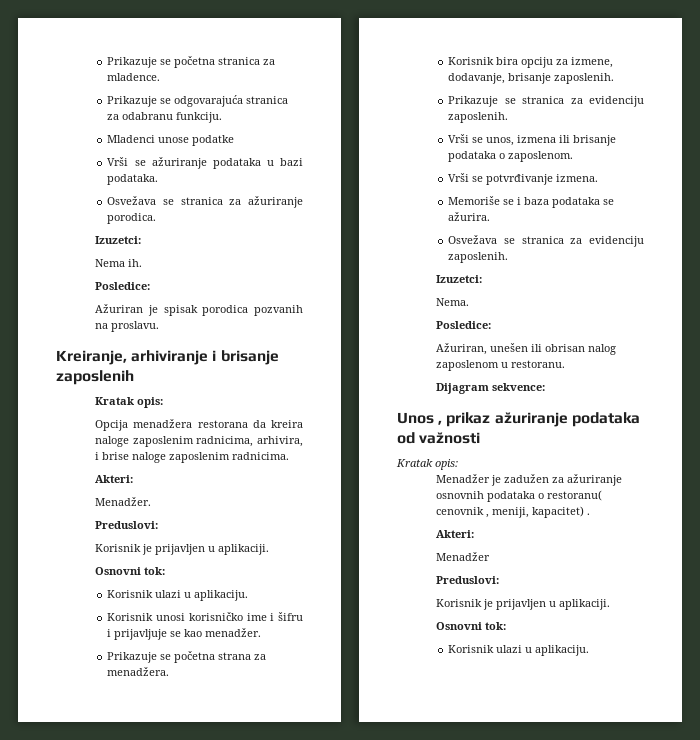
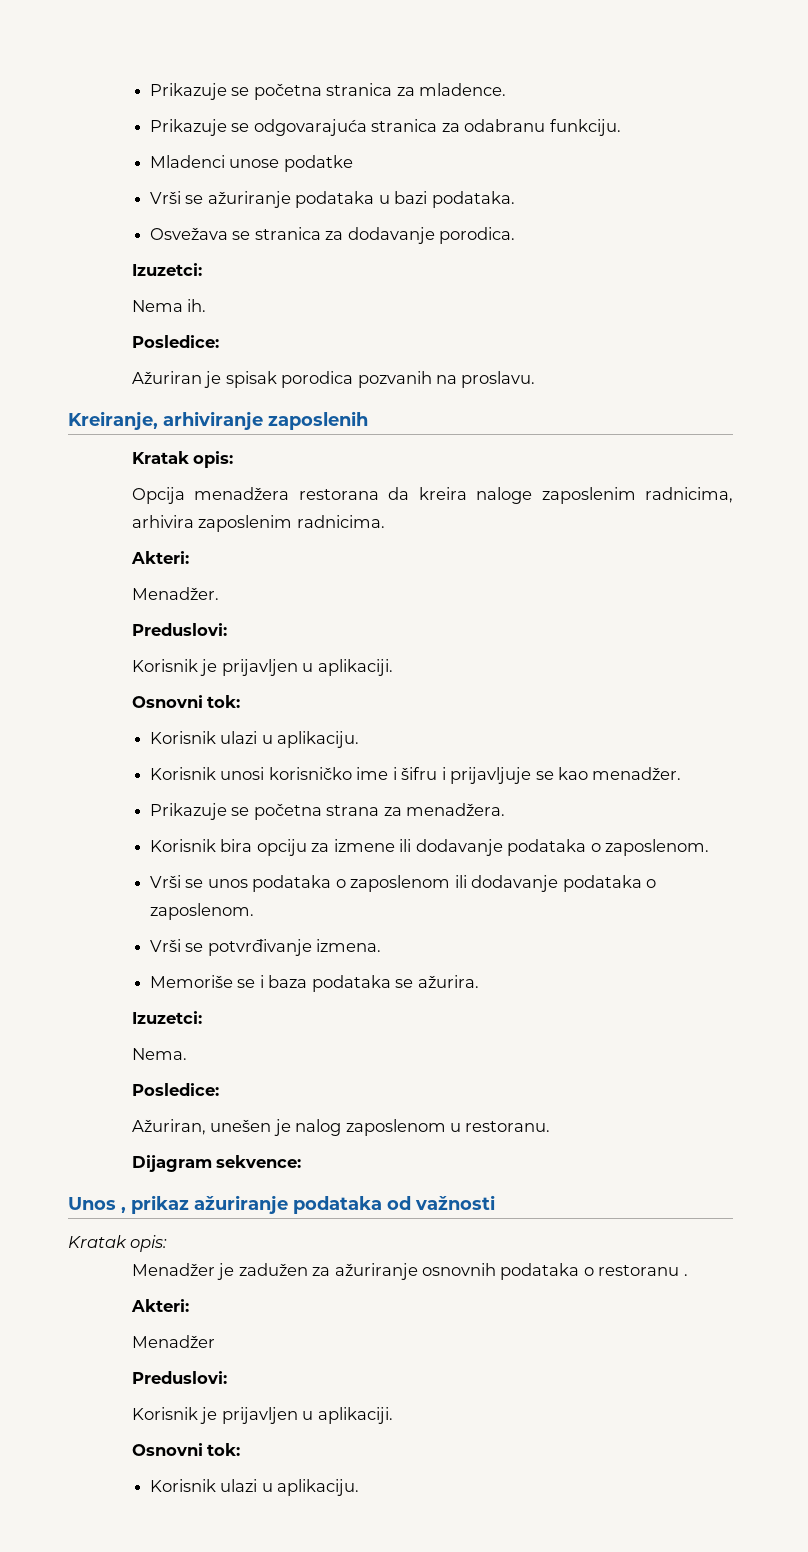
[248,196,303,208] ažuriranje -> [347,227,435,244] dodavanje
[212,350,279,365] i brisanje -> (263, 420) none
[257,436,303,447] [95,452,167,463] arhivira, i brise naloge -> [131,515,194,528] arhivira
[571,57,614,68] [448,73,615,84] [448,96,644,107] [448,112,509,123] [448,134,617,146] izmene, dodavanje, brisanje zaposlenih. // Prikazuje se stranica za evidenciju zaposlenih. // Vrši se unos, izmena ili brisanje -> [333,839,709,856] [149,875,559,892] izmene ili dodavanje podataka o zaposlenom. // Vrši se unos podataka o zaposlenom ili dodavanje
[448,235,644,247] [448,252,509,263] // Osvežava se stranica za evidenciju zaposlenih. -> (479, 981) none
[531,344,586,352] ili obrisan -> [273,1119,291,1136] je
[547,490,603,501] [436,506,585,518] restoranu( cenovnik , meniji, kapacitet) -> [598,1265,680,1276] restoranu

